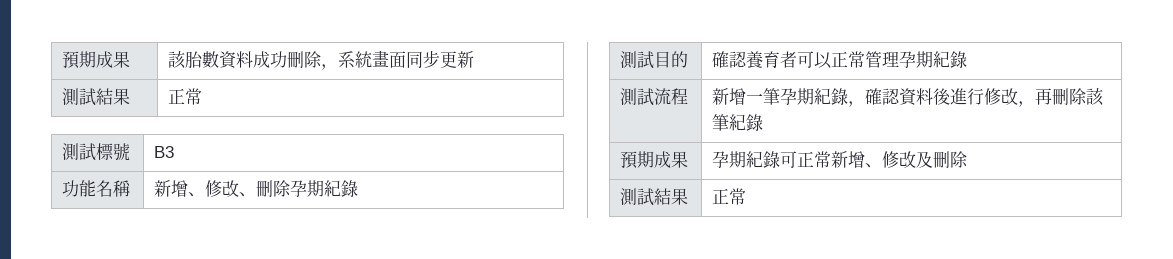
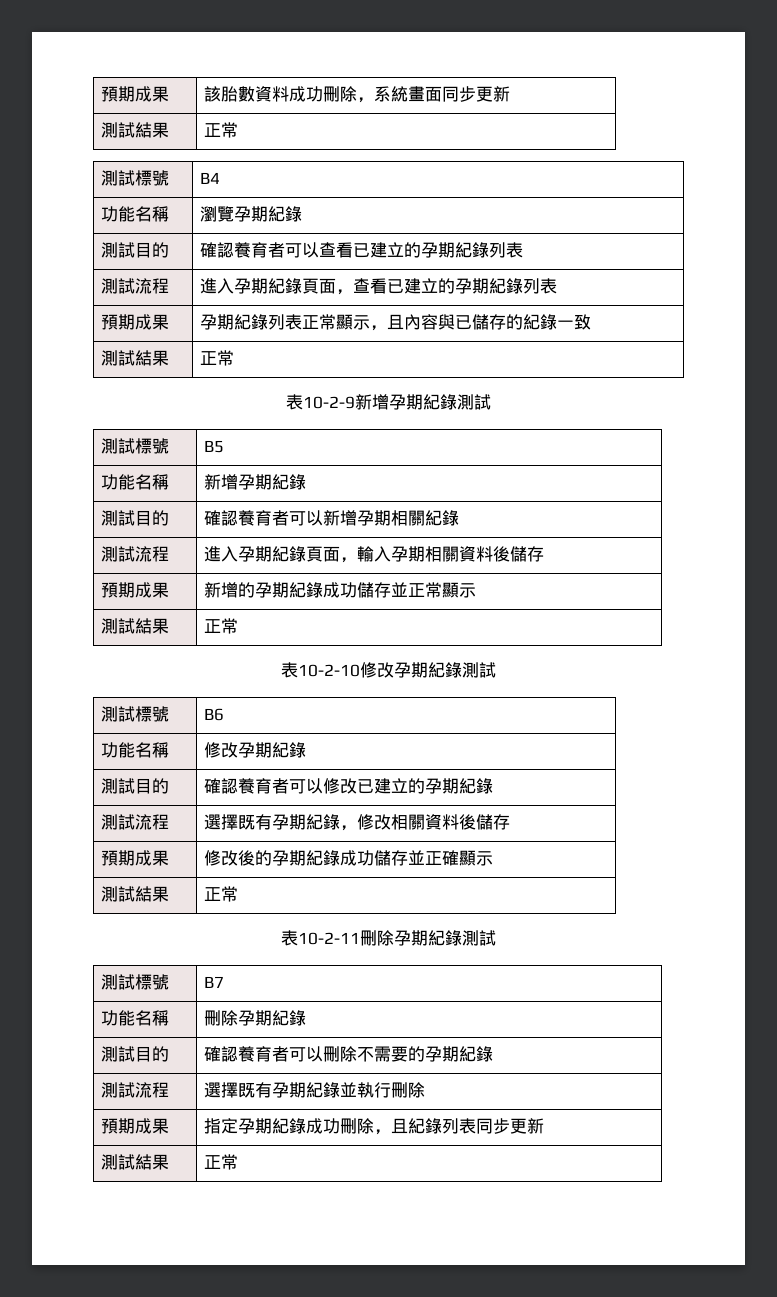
[153,146,174,158] [61,180,131,197] [153,180,256,197] B3 // 功能名稱 | 新增、修改、 -> [200,172,221,184] [101,206,170,222] [200,206,303,222] [101,242,170,258] [200,242,524,258] [101,278,170,294] [200,278,558,295] [101,314,170,330] [200,314,592,331] [101,350,170,366] [200,350,235,366] [286,394,491,410] [101,438,170,454] [204,440,225,453] [101,474,170,490] [204,474,307,490] [101,510,170,526] [204,510,460,526] [101,546,170,562] [204,546,545,563] [101,582,170,598] [204,582,477,598] [101,618,170,634] [204,618,239,634] [281,662,496,678] [101,706,170,722] [204,708,225,721] [101,742,170,758] [204,742,307,758] [101,778,170,794] [204,778,494,794] [101,814,170,830] [204,814,511,831] [101,850,170,866] [204,850,494,866] [101,886,170,902] [204,886,239,902] [281,930,496,946] [101,974,170,990] [204,976,225,988] [101,1010,170,1026] B4 // 功能名稱 | 瀏覽孕期紀錄 // 測試目的 | 確認養育者可以查看已建立的孕期紀錄列表 // 測試流程 | 進入孕期紀錄頁面，查看已建立的孕期紀錄列表 // 預期成果 | 孕期紀錄列表正常顯示，且內容與已儲存的紀錄一致 // 測試結果 | 正常 // 表10-2-9新增孕期紀錄測試 // 測試標號 | B5 // 功能名稱 | 新增孕期紀錄 // 測試目的 | 確認養育者可以新增孕期相關紀錄 // 測試流程 | 進入孕期紀錄頁面，輸入孕期相關資料後儲存 // 預期成果 | 新增的孕期紀錄成功儲存並正常顯示 // 測試結果 | 正常 // 表10-2-10修改孕期紀錄測試 // 測試標號 | B6 // 功能名稱 | 修改孕期紀錄 // 測試目的 | 確認養育者可以修改已建立的孕期紀錄 // 測試流程 | 選擇既有孕期紀錄，修改相關資料後儲存 // 預期成果 | 修改後的孕期紀錄成功儲存並正確顯示 // 測試結果 | 正常 // 表10-2-11刪除孕期紀錄測試 // 測試標號 | B7 // 功能名稱 |
[830,51,967,68] [619,88,688,106] [711,88,1104,107] [711,114,763,131] [619,151,688,169] [711,151,968,168] 正常管理孕期紀錄 // 測試流程 | 新增一筆孕期紀錄，確認資料後進行修改，再刪除該筆紀錄 // 預期成果 | 孕期紀錄可正常新增、修改及刪除 -> [323,1046,494,1062] [101,1082,170,1098] [204,1082,426,1098] [101,1118,170,1134] [204,1118,545,1135] 刪除不需要的孕期紀錄 // 測試流程 | 選擇既有孕期紀錄並執行刪除 // 預期成果 | 指定孕期紀錄成功刪除，且紀錄列表同步更新

